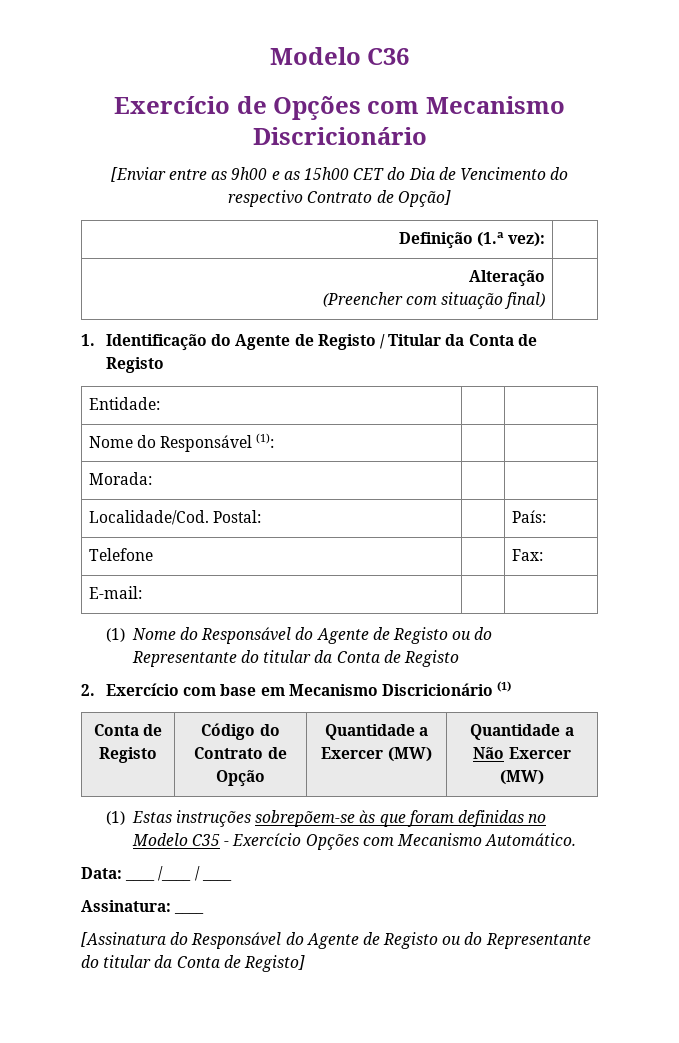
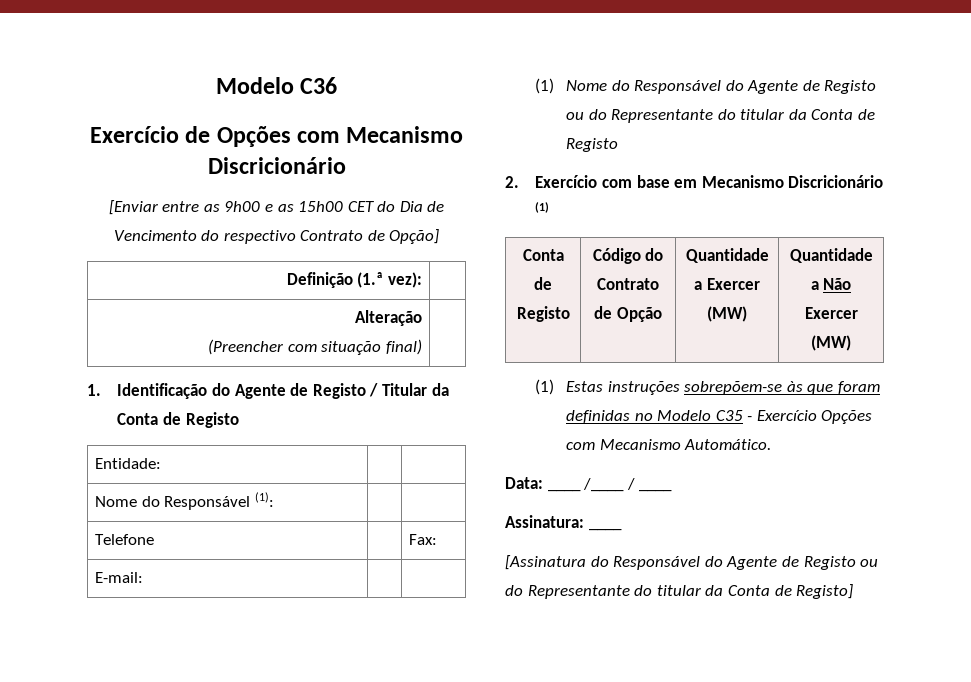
[88,472,152,485] [88,510,261,525] [511,510,546,523] // Morada: | | // Localidade/Cod. Postal: | | País: -> (274, 499) none

